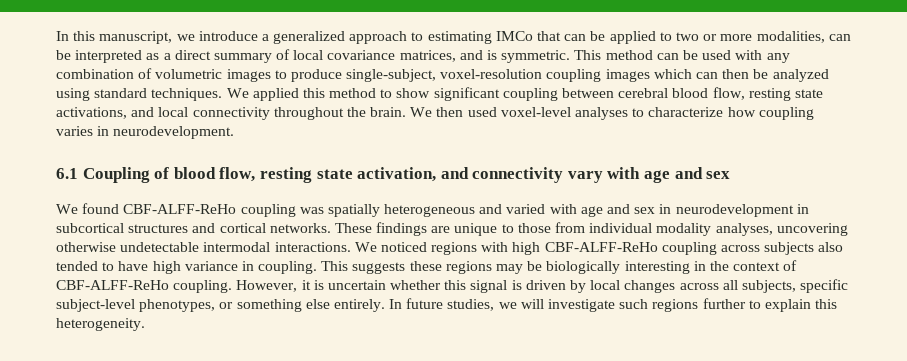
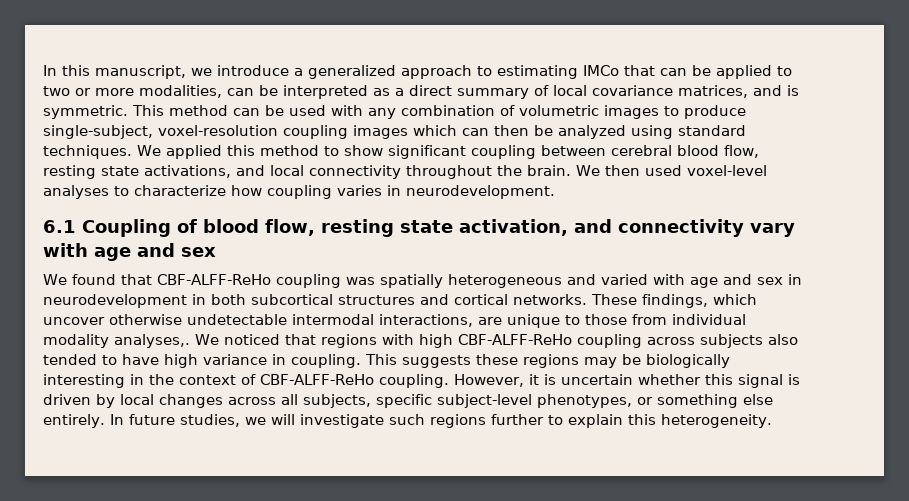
(120, 208) none -> [121,274,152,285] that
(809, 209) none -> [211,294,246,305] both
[376,222,428,236] findings -> [642,294,757,308] [43,314,473,327] findings, which uncover otherwise undetectable intermodal interactions,
[715,223,848,236] [56,242,351,252] analyses, uncovering otherwise undetectable intermodal interactions. -> [114,334,190,348] analyses,.
(427, 247) none -> [285,334,316,345] that

